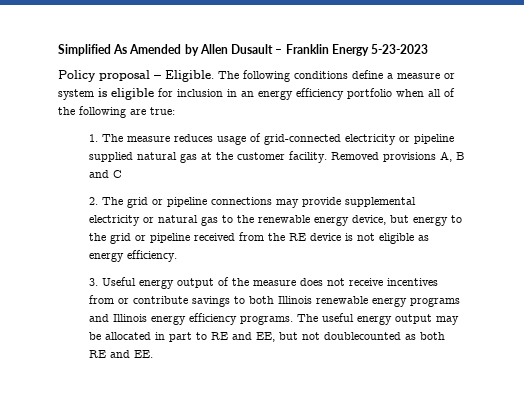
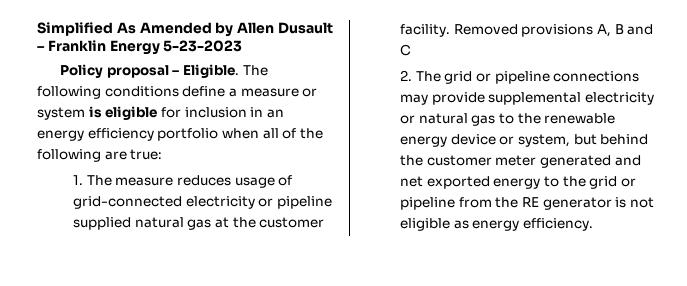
[352,215,410,225] device, but -> [450,134,649,147] [400,155,641,168] [400,176,490,189] device or system, but behind the customer meter generated and net exported
[194,233,236,241] received -> (456, 203) none
[310,233,342,241] device -> [542,197,612,210] generator
[89,277,439,289] [89,295,461,307] [89,313,460,325] [89,332,446,342] [89,350,154,358] // 3. Useful energy output of the measure does not receive incentives from or contribute savings to both Illinois renewable energy programs and Illinois energy efficiency programs. The useful energy output may be allocated in part to RE and EE, but not doublecounted as both RE and EE. -> (594, 224) none

